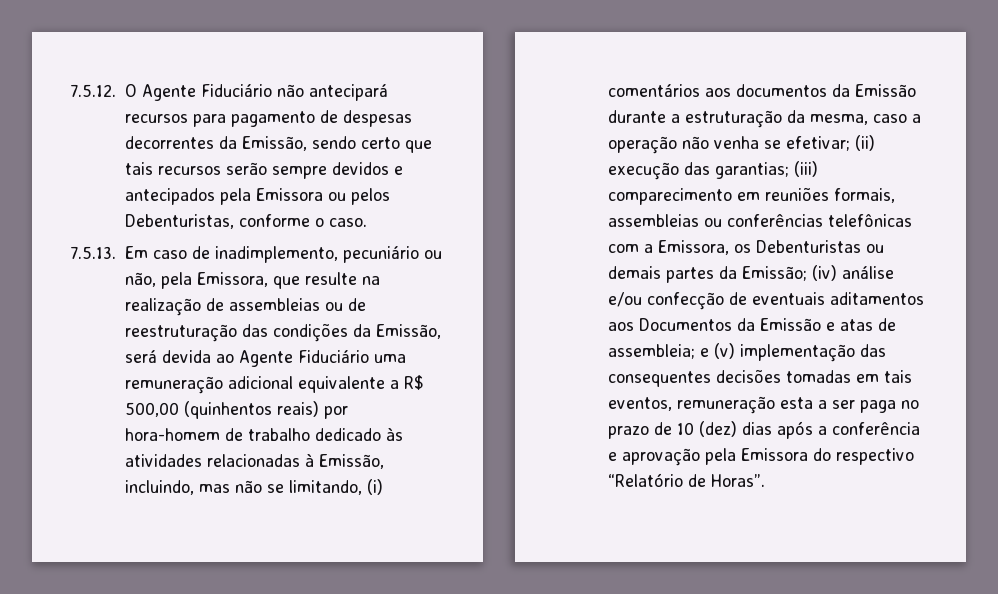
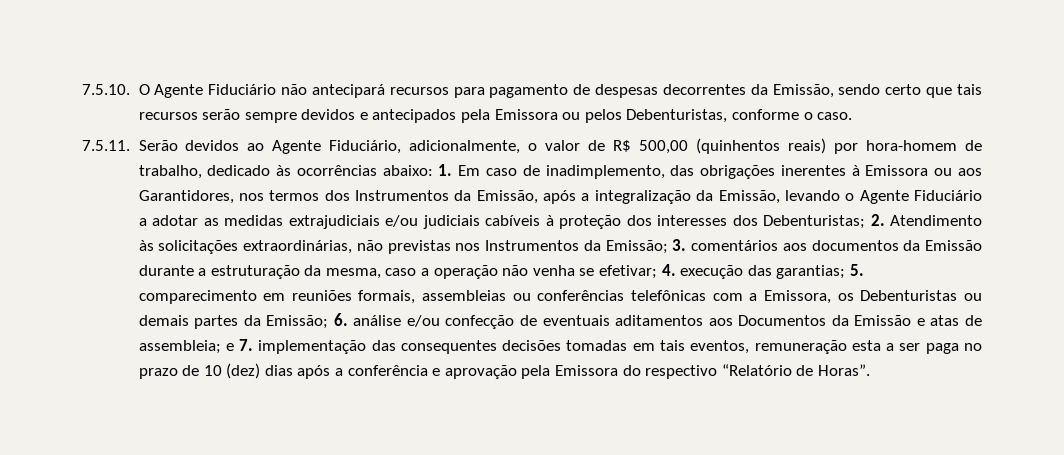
[70,84,116,97] 7.5.12. -> [82,84,130,95] 7.5.10.
[70,246,442,263] [124,272,380,289] [124,298,366,316] [124,323,441,342] [124,350,406,367] [124,376,399,394] 7.5.13. Em caso de inadimplemento, pecuniário ou não, pela Emissora, que resulte na realização de assembleias ou de reestruturação das condições da Emissão, será devida ao Agente Fiduciário uma remuneração adicional equivalente a -> [82,140,606,154] 7.5.11. Serão devidos ao Agente Fiduciário, adicionalmente, o valor de
[247,428,310,441] trabalho -> [138,165,202,179] trabalho,
[124,453,384,469] [124,479,383,495] atividades relacionadas à Emissão, incluindo, mas não se limitando, (i) -> [296,164,982,179] [138,190,983,204] [138,214,982,229] [138,239,687,254] ocorrências abaixo: 1. Em caso de inadimplemento, das obrigações inerentes à Emissora ou aos Garantidores, nos termos dos Instrumentos da Emissão, após a integralização da Emissão, levando o Agente Fiduciário a adotar as medidas extrajudiciais e/ou judiciais cabíveis à proteção dos interesses dos Debenturistas; 2. Atendimento às solicitações extraordinárias, não previstas nos Instrumentos da Emissão; 3.
[854,135,875,151] (ii) -> [661,264,676,276] 4.
[793,161,818,177] (iii) -> [849,264,864,276] 5.
[811,265,837,281] (iv) -> [333,313,348,326] 6.
[713,343,735,359] (v) -> [239,339,254,351] 7.

